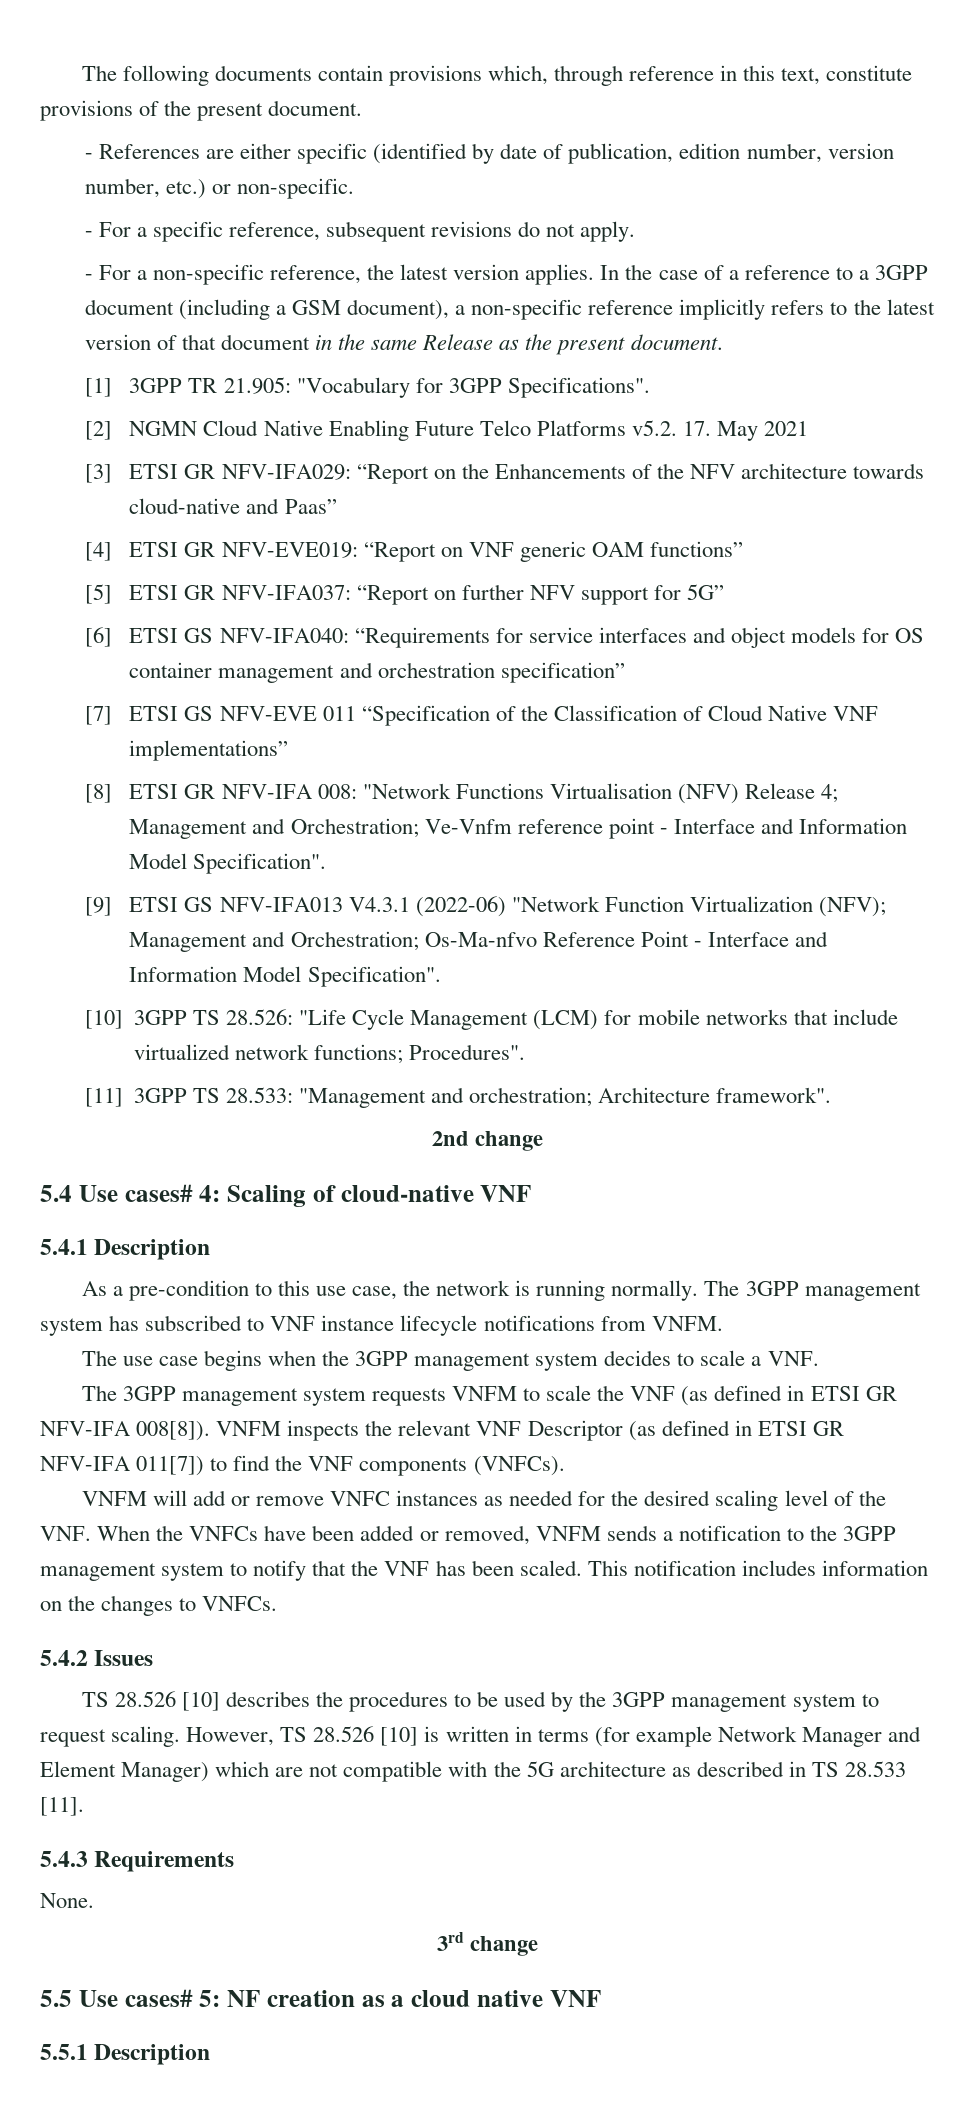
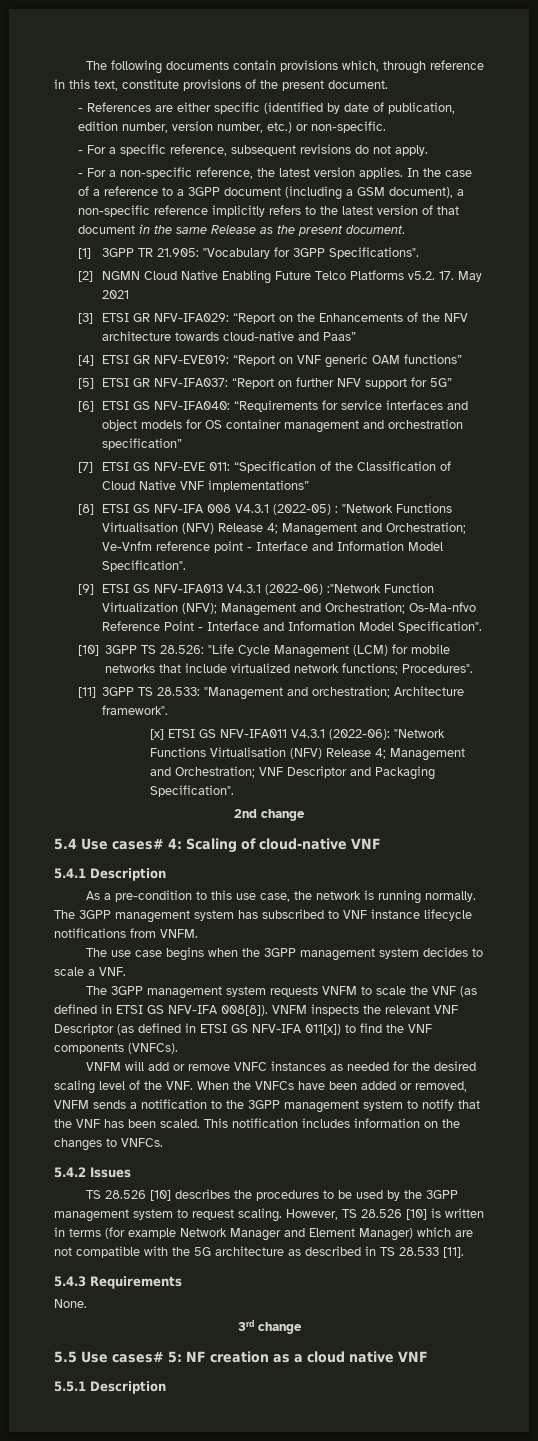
[322,706,356,721] 011 -> [209,462,231,471] 011:
[184,784,357,799] GR NFV-IFA 008: -> [133,504,339,515] GS NFV-IFA 008 V4.3.1 (2022-05) :
[511,896,600,912] "Network -> [327,584,382,593] :"Network
(832, 1095) none -> [150,729,446,740] [150,747,466,761] [150,766,436,780] [150,785,235,797] // [x] ETSI GS NFV-IFA011 V4.3.1 (2022-06): "Network Functions Virtualisation (NFV) Release 4; Management and Orchestration; VNF Descriptor and Packaging Specification".
[865,1386,897,1401] GR -> [147,1005,164,1014] GS
[812,1421,844,1436] [40,1456,205,1476] GR NFV-IFA 011[7]) -> [231,1024,341,1035] GS NFV-IFA 011[x])

